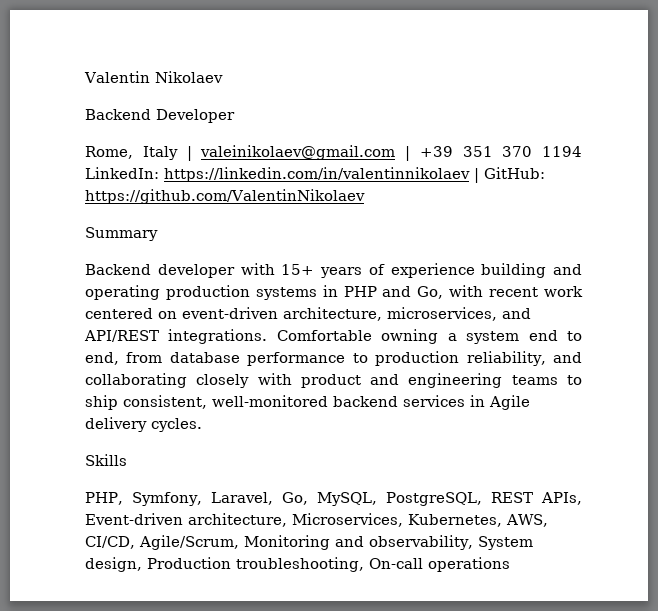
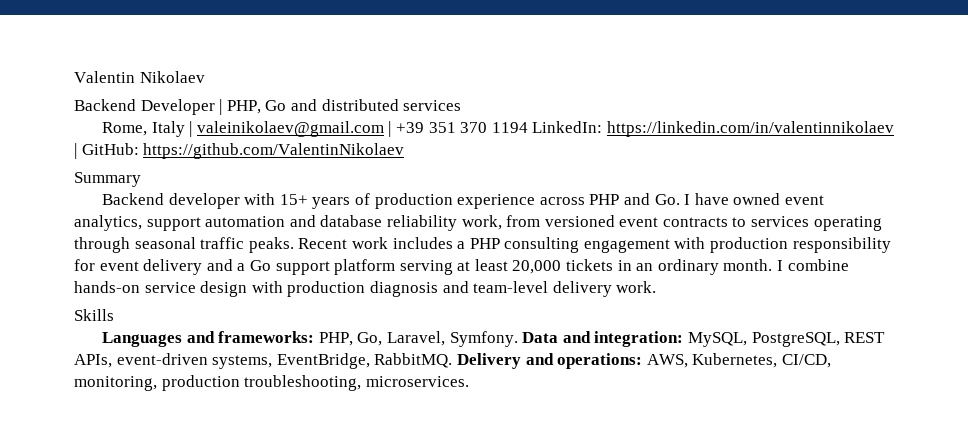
(235, 116) none -> [219,99,462,115] | PHP, Go and distributed services
[390,263,582,278] [85,285,584,300] [85,307,531,321] [84,329,583,344] [85,351,582,366] [85,373,582,388] [85,395,530,410] [85,417,202,432] [85,454,127,466] [85,492,582,506] [85,513,548,527] [85,535,533,550] [85,557,510,572] experience building and operating production systems in PHP and Go, with recent work centered on event-driven architecture, microservices, and API/REST integrations. Comfortable owning a system end to end, from database performance to production reliability, and collaborating closely with product and engineering teams to ship consistent, well-monitored backend services in Agile delivery cycles. // Skills // PHP, Symfony, Laravel, Go, MySQL, PostgreSQL, REST APIs, Event-driven architecture, Microservices, Kubernetes, AWS, CI/CD, Agile/Scrum, Monitoring and observability, System design, Production troubleshooting, On-call operations -> [374,193,824,209] [74,215,882,231] [74,237,891,253] [74,259,849,275] [74,281,657,297] [74,309,114,321] [102,331,886,347] [74,353,831,369] [74,375,469,391] production experience across PHP and Go. I have owned event analytics, support automation and database reliability work, from versioned event contracts to services operating through seasonal traffic peaks. Recent work includes a PHP consulting engagement with production responsibility for event delivery and a Go support platform serving at least 20,000 tickets in an ordinary month. I combine hands-on service design with production diagnosis and team-level delivery work. // Skills // Languages and frameworks: PHP, Go, Laravel, Symfony. Data and integration: MySQL, PostgreSQL, REST APIs, event-driven systems, EventBridge, RabbitMQ. Delivery and operations: AWS, Kubernetes, CI/CD, monitoring, production troubleshooting, microservices.

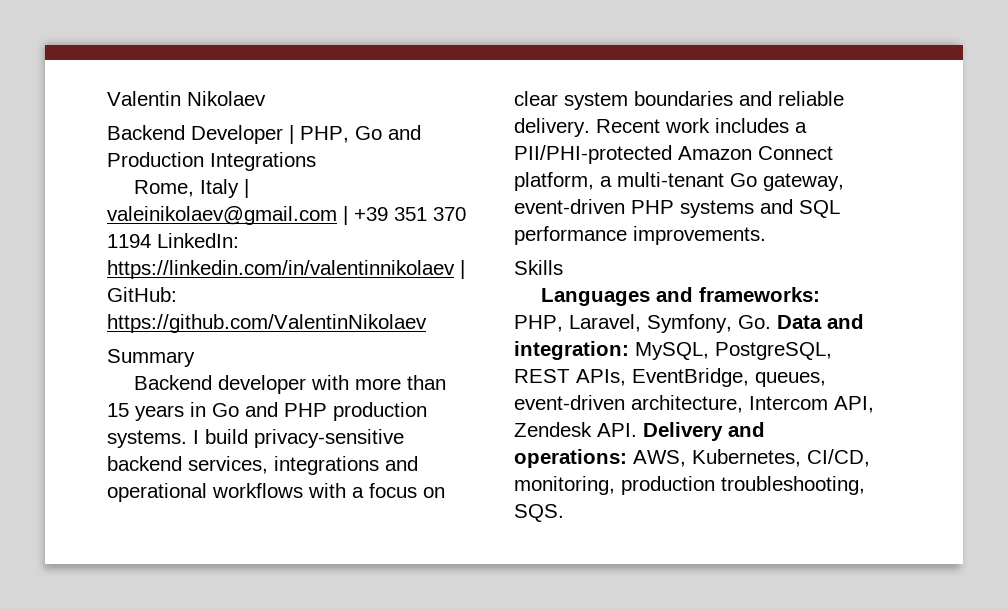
[321,99,462,111] distributed services -> [107,152,316,171] Production Integrations
[279,193,824,209] [74,215,882,231] [74,237,891,253] [74,259,849,275] [74,281,657,297] 15+ years of production experience across PHP and Go. I have owned event analytics, support automation and database reliability work, from versioned event contracts to services operating through seasonal traffic peaks. Recent work includes a PHP consulting engagement with production responsibility for event delivery and a Go support platform serving at least 20,000 tickets in an ordinary month. I combine hands-on service design with production diagnosis and team-level delivery work. -> [355,375,447,390] [107,402,427,421] [107,429,404,448] [107,456,418,475] [107,483,445,502] [514,91,844,110] [514,118,807,137] [514,145,833,164] [514,172,844,191] [514,199,840,218] [514,226,766,245] more than 15 years in Go and PHP production systems. I build privacy-sensitive backend services, integrations and operational workflows with a focus on clear system boundaries and reliable delivery. Recent work includes a PII/PHI-protected Amazon Connect platform, a multi-tenant Go gateway, event-driven PHP systems and SQL performance improvements.
[357,331,518,347] Go, Laravel, Symfony. -> [569,314,771,333] Laravel, Symfony, Go.
[116,353,453,369] event-driven systems, EventBridge, RabbitMQ. -> [632,368,826,387] [514,395,874,413] [514,422,637,437] EventBridge, queues, event-driven architecture, Intercom API, Zendesk API.
[365,376,469,387] microservices. -> [514,504,564,522] SQS.

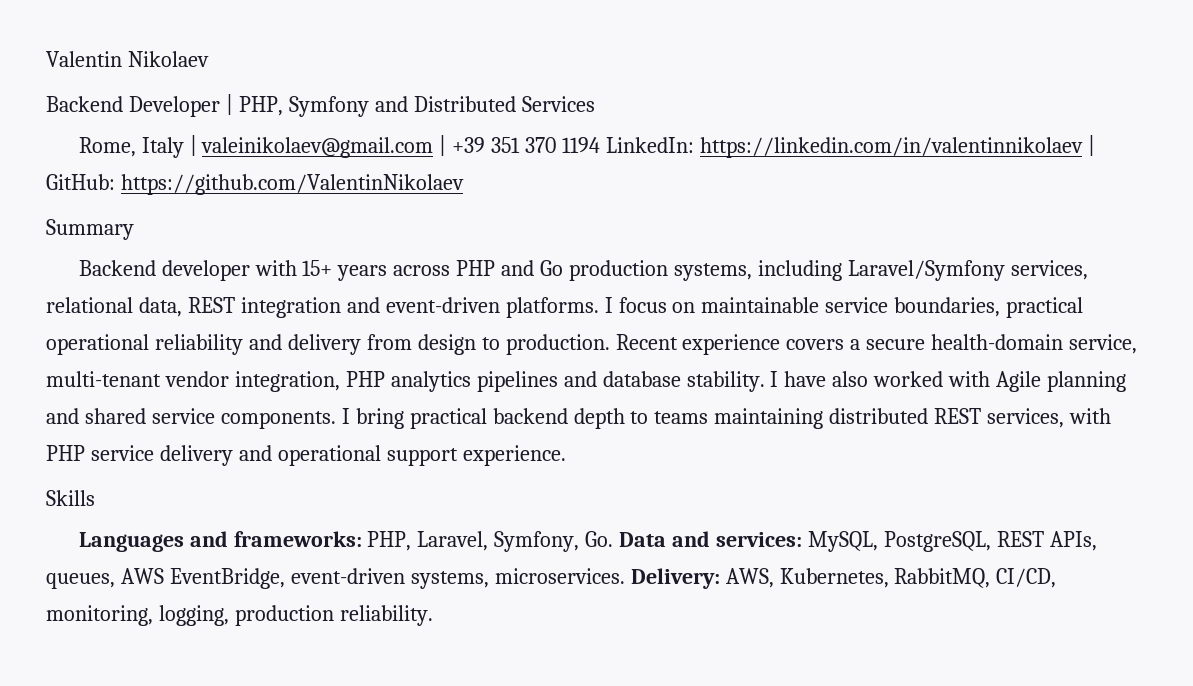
[355,125,421,140] [107,152,316,171] Go and Production Integrations -> [288,96,595,117] Symfony and Distributed Services
[355,375,447,390] [107,402,427,421] [107,429,404,448] [107,456,418,475] [107,483,445,502] [514,91,844,110] [514,118,807,137] [514,145,833,164] [514,172,844,191] [514,199,840,218] [514,226,766,245] more than 15 years in Go and PHP production systems. I build privacy-sensitive backend services, integrations and operational workflows with a focus on clear system boundaries and reliable delivery. Recent work includes a PII/PHI-protected Amazon Connect platform, a multi-tenant Go gateway, event-driven PHP systems and SQL performance improvements. -> [302,260,1088,281] [46,297,1084,318] [46,334,1138,355] [46,371,1127,392] [46,408,1112,429] [46,445,566,466] 15+ years across PHP and Go production systems, including Laravel/Symfony services, relational data, REST integration and event-driven platforms. I focus on maintainable service boundaries, practical operational reliability and delivery from design to production. Recent experience covers a secure health-domain service, multi-tenant vendor integration, PHP analytics pipelines and database stability. I have also worked with Agile planning and shared service components. I bring practical backend depth to teams maintaining distributed REST services, with PHP service delivery and operational support experience.
[514,341,629,360] integration: -> [716,532,803,547] services:
[632,368,826,387] [514,395,874,413] [514,422,765,441] [514,449,627,468] EventBridge, queues, event-driven architecture, Intercom API, Zendesk API. Delivery and operations: -> [46,568,720,589] queues, AWS EventBridge, event-driven systems, microservices. Delivery:
(801, 458) none -> [894,568,991,588] RabbitMQ,
[621,476,865,495] [514,504,564,522] production troubleshooting, SQS. -> [158,605,433,626] logging, production reliability.

